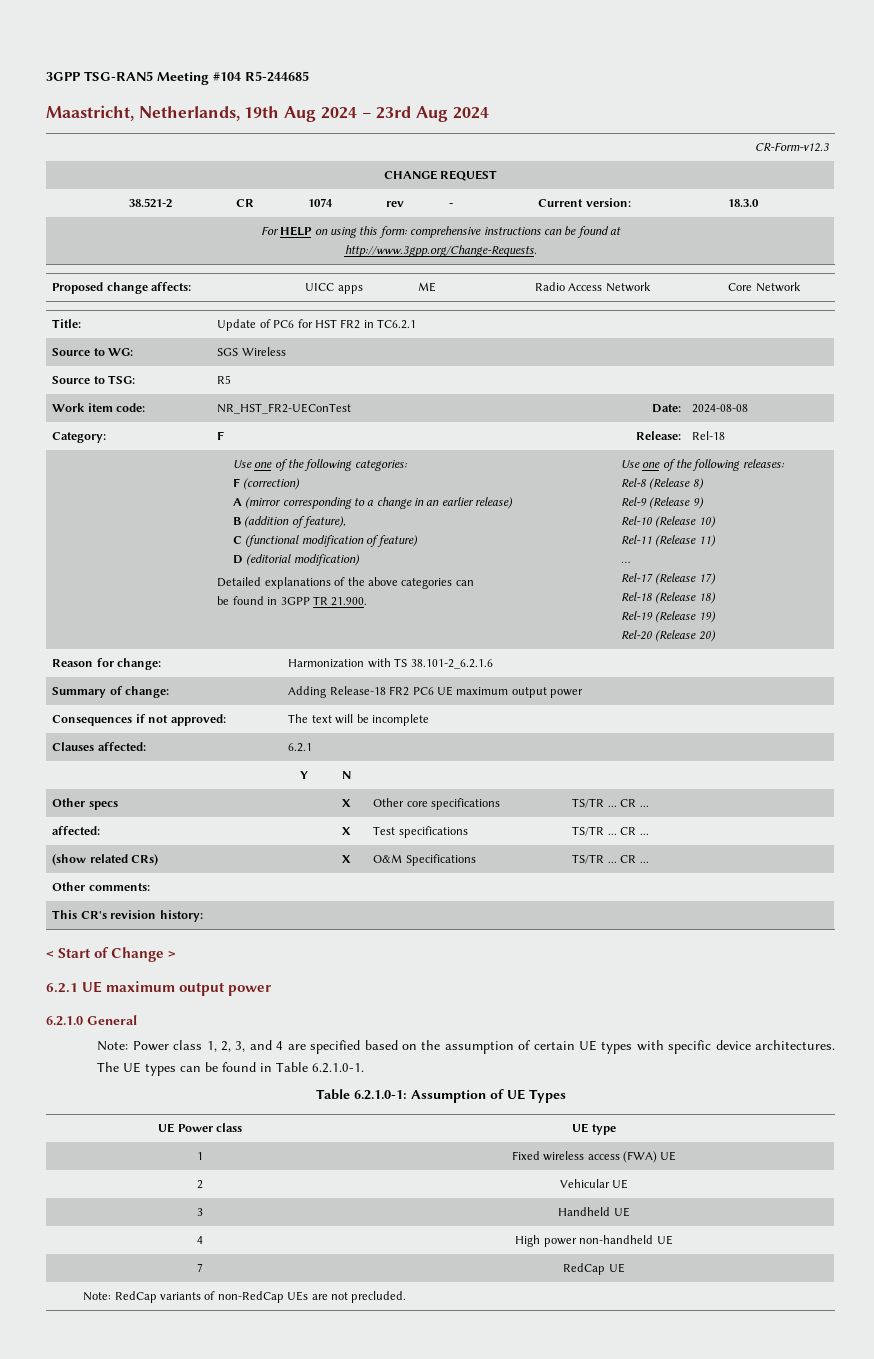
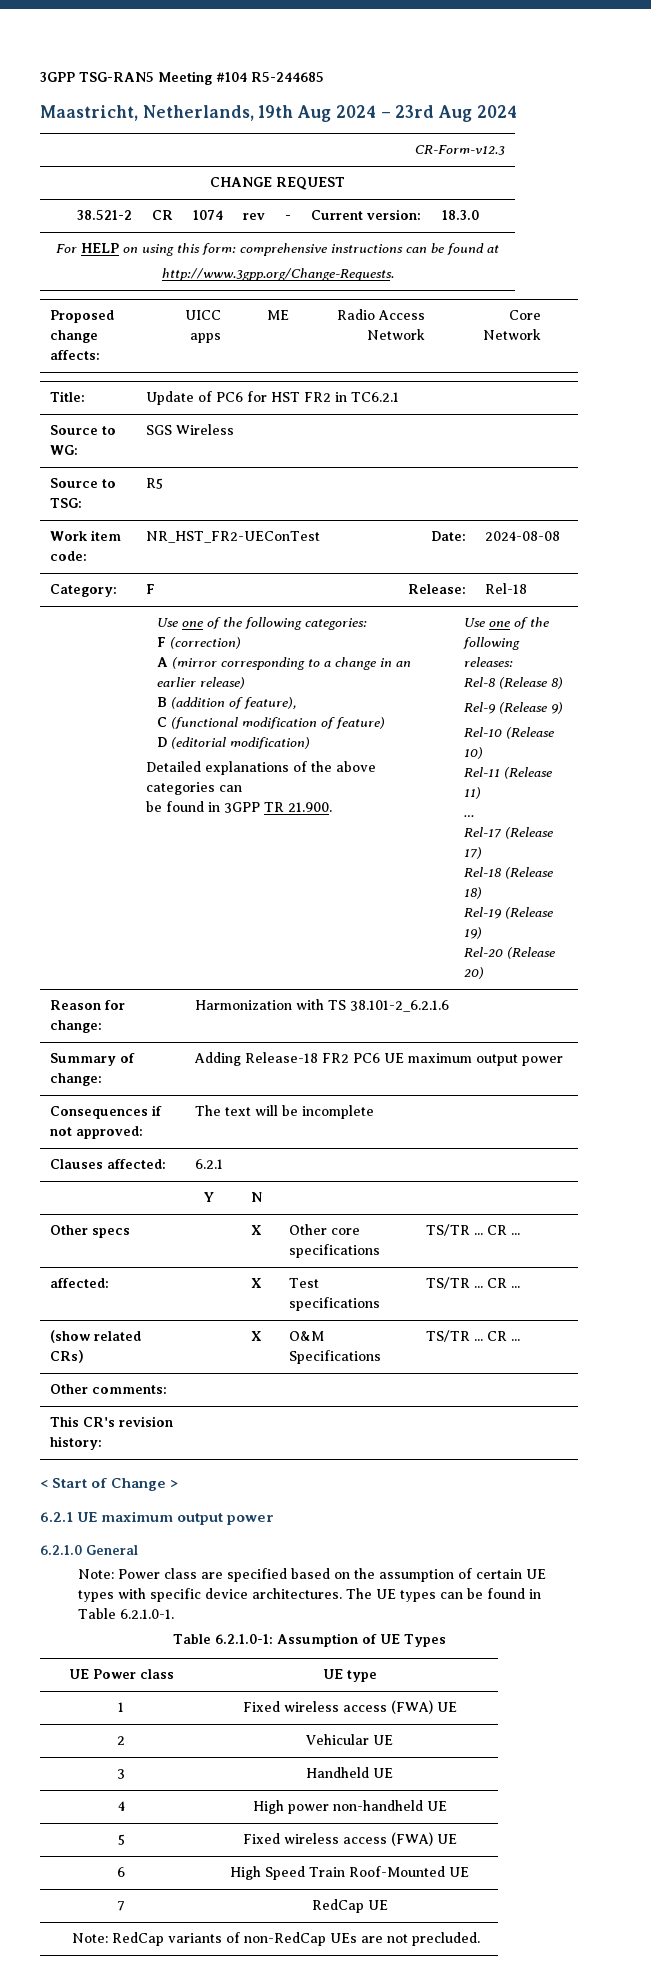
[206,1040,284,1052] 1, 2, 3, and 4 -> (197, 1573) none
(673, 1240) none -> [117,1834,125,1845] [242,1832,457,1846] [117,1867,125,1877] [230,1866,469,1880] // 5 | Fixed wireless access (FWA) UE // 6 | High Speed Train Roof-Mounted UE

